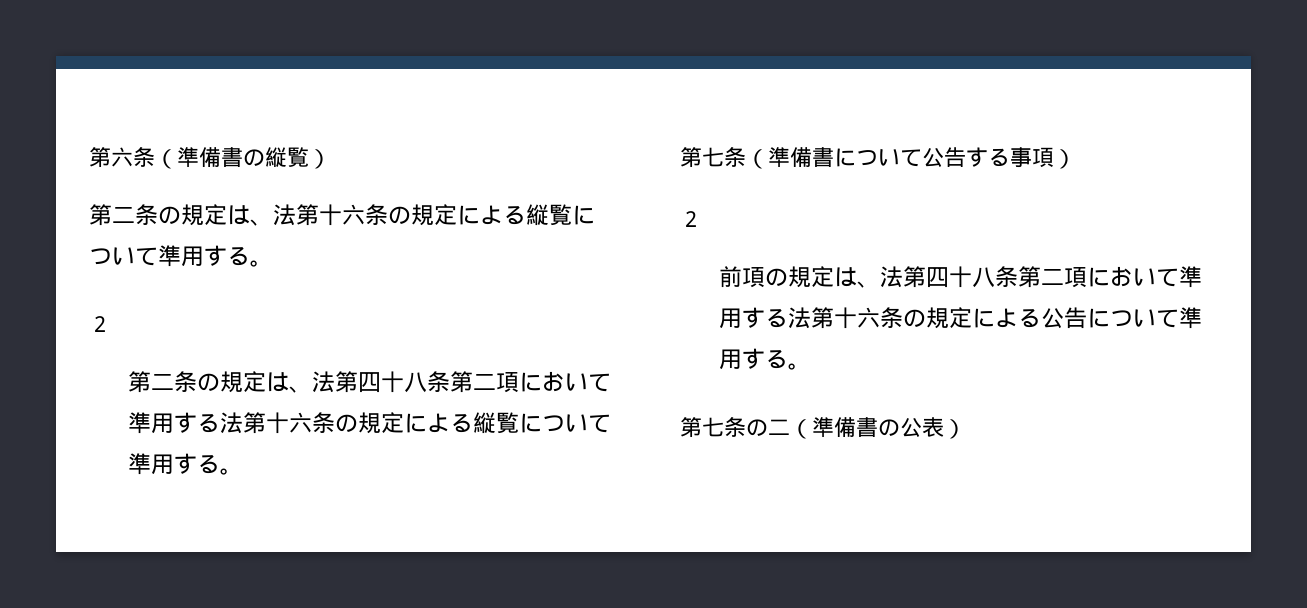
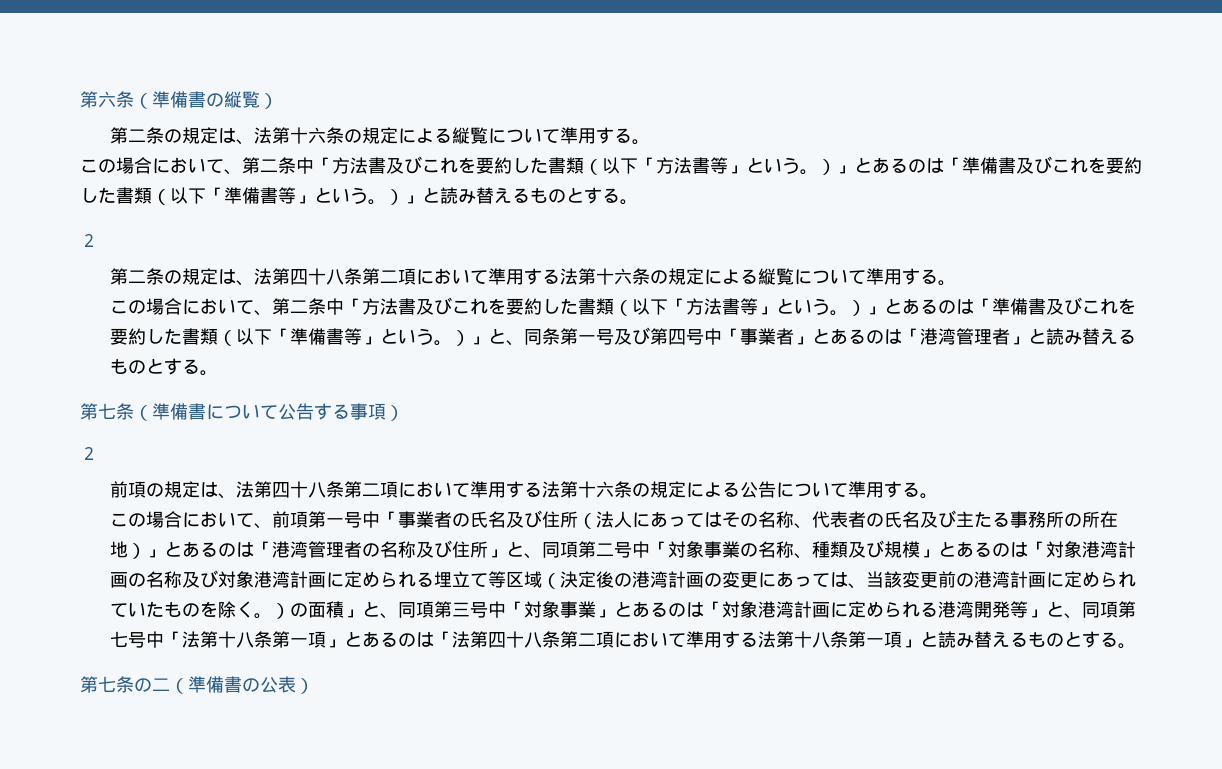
(273, 263) none -> [80,156,1142,175] [80,187,638,205] // この場合において、第二条中「方法書及びこれを要約した書類（以下「方法書等」という。）」とあるのは「準備書及びこれを要約した書類（以下「準備書等」という。）」と読み替えるものとする。
(243, 471) none -> [110,297,1137,316] [110,327,1137,346] [110,358,219,376] // この場合において、第二条中「方法書及びこれを要約した書類（以下「方法書等」という。）」とあるのは「準備書及びこれを要約した書類（以下「準備書等」という。）」と、同条第一号及び第四号中「事業者」とあるのは「港湾管理者」と読み替えるものとする。
(811, 366) none -> [110,510,1119,529] [110,540,1137,559] [110,570,1137,589] [110,601,1137,619] [110,631,1137,649] // この場合において、前項第一号中「事業者の氏名及び住所（法人にあってはその名称、代表者の氏名及び主たる事務所の所在地）」とあるのは「港湾管理者の名称及び住所」と、同項第二号中「対象事業の名称、種類及び規模」とあるのは「対象港湾計画の名称及び対象港湾計画に定められる埋立て等区域（決定後の港湾計画の変更にあっては、当該変更前の港湾計画に定められていたものを除く。）の面積」と、同項第三号中「対象事業」とあるのは「対象港湾計画に定められる港湾開発等」と、同項第七号中「法第十八条第一項」とあるのは「法第四十八条第二項において準用する法第十八条第一項」と読み替えるものとする。

